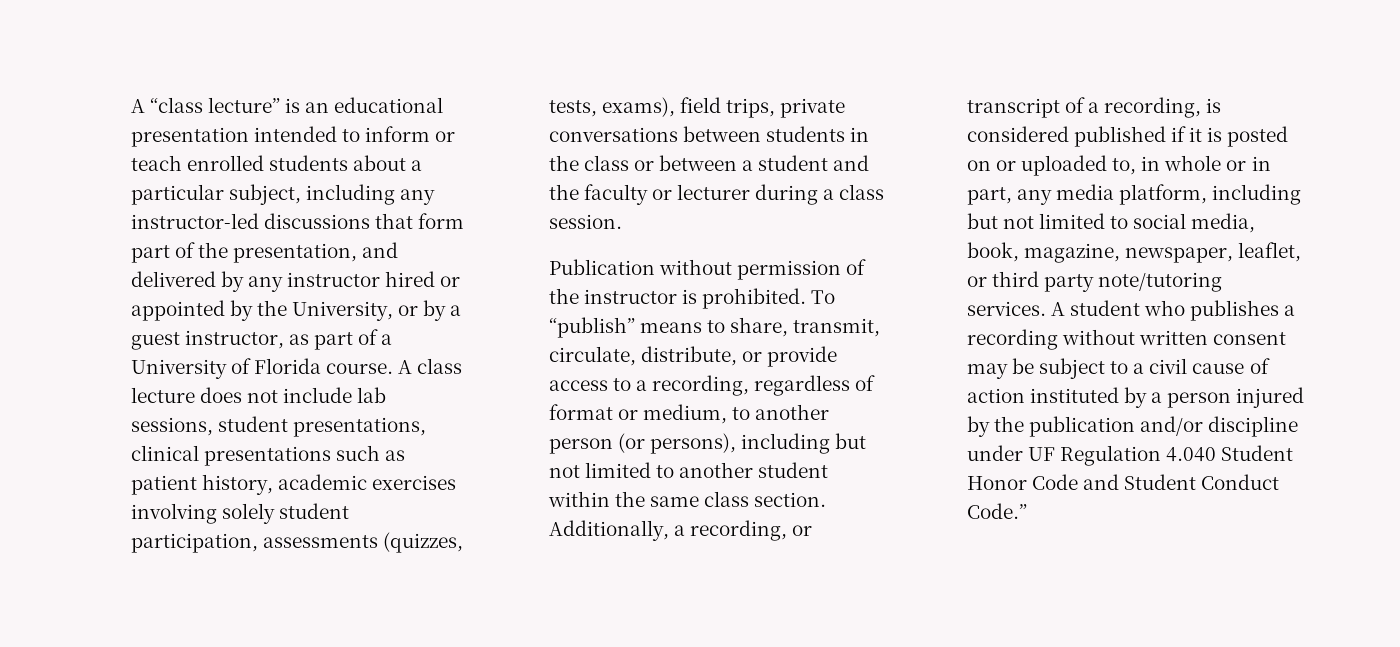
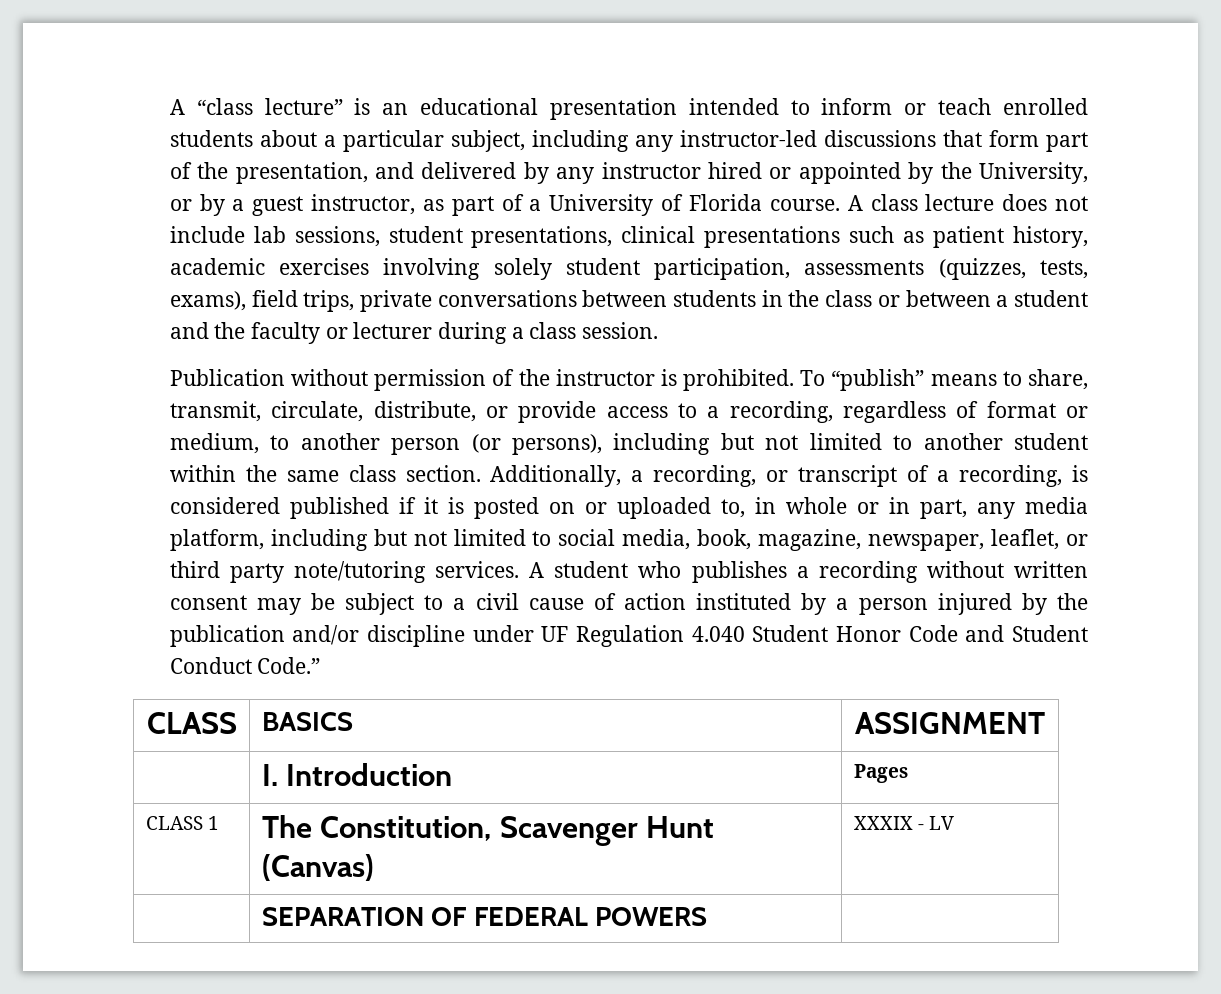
(1027, 511) none -> [146,712,237,734] [261,712,353,731] [855,712,1045,734] [261,763,453,786] [853,764,908,783] [145,816,219,830] [261,815,714,846] [261,854,374,881] [853,816,955,830] [261,907,708,926] // CLASS | BASICS | ASSIGNMENT // | I. Introduction | Pages // CLASS 1 | The Constitution, Scavenger Hunt (Canvas) | XXXIX - LV // | SEPARATION OF FEDERAL POWERS |

